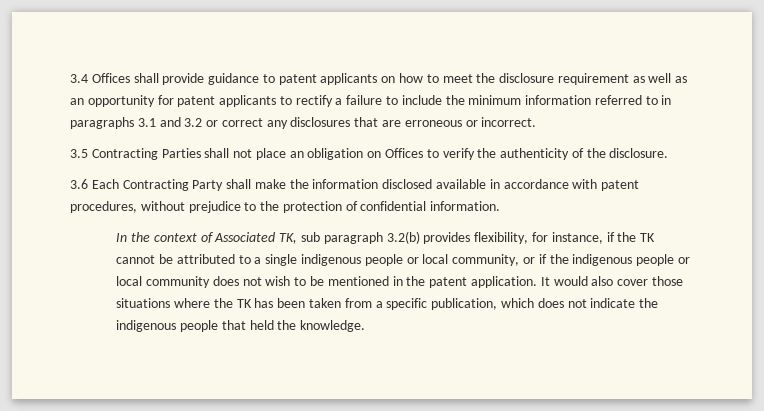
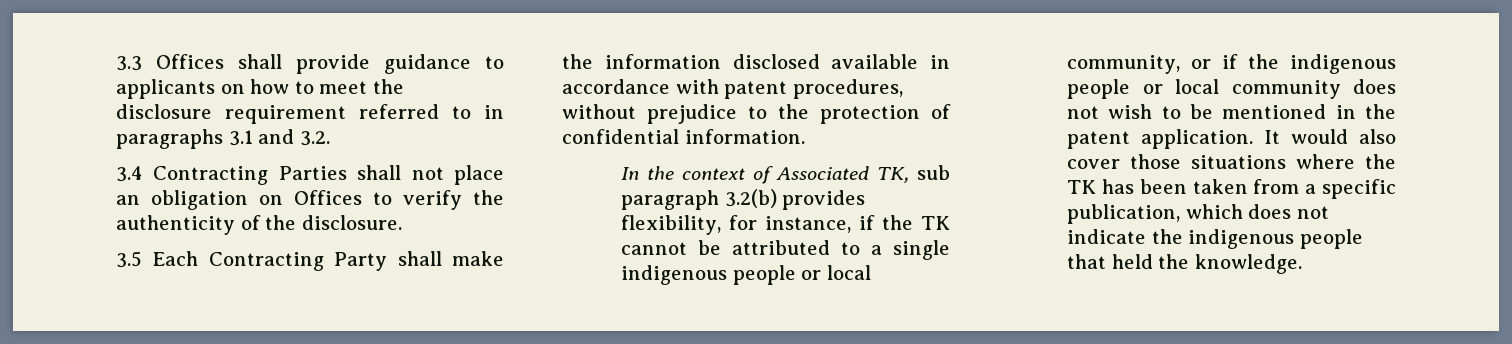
[70,74,88,83] 3.4 -> [116,56,142,71] 3.3
[278,74,317,85] patent -> (504, 62) none
[632,73,688,83] [70,95,592,107] as well as an opportunity for patent applicants to rectify a failure to include the minimum information -> (346, 114) none
[184,117,537,129] [70,149,88,158] 3.2 or correct any disclosures that are erroneous or incorrect. // 3.5 -> [299,131,330,146] [116,166,143,182] 3.2. // 3.4
[70,179,88,189] 3.6 -> [116,251,142,268] 3.5

